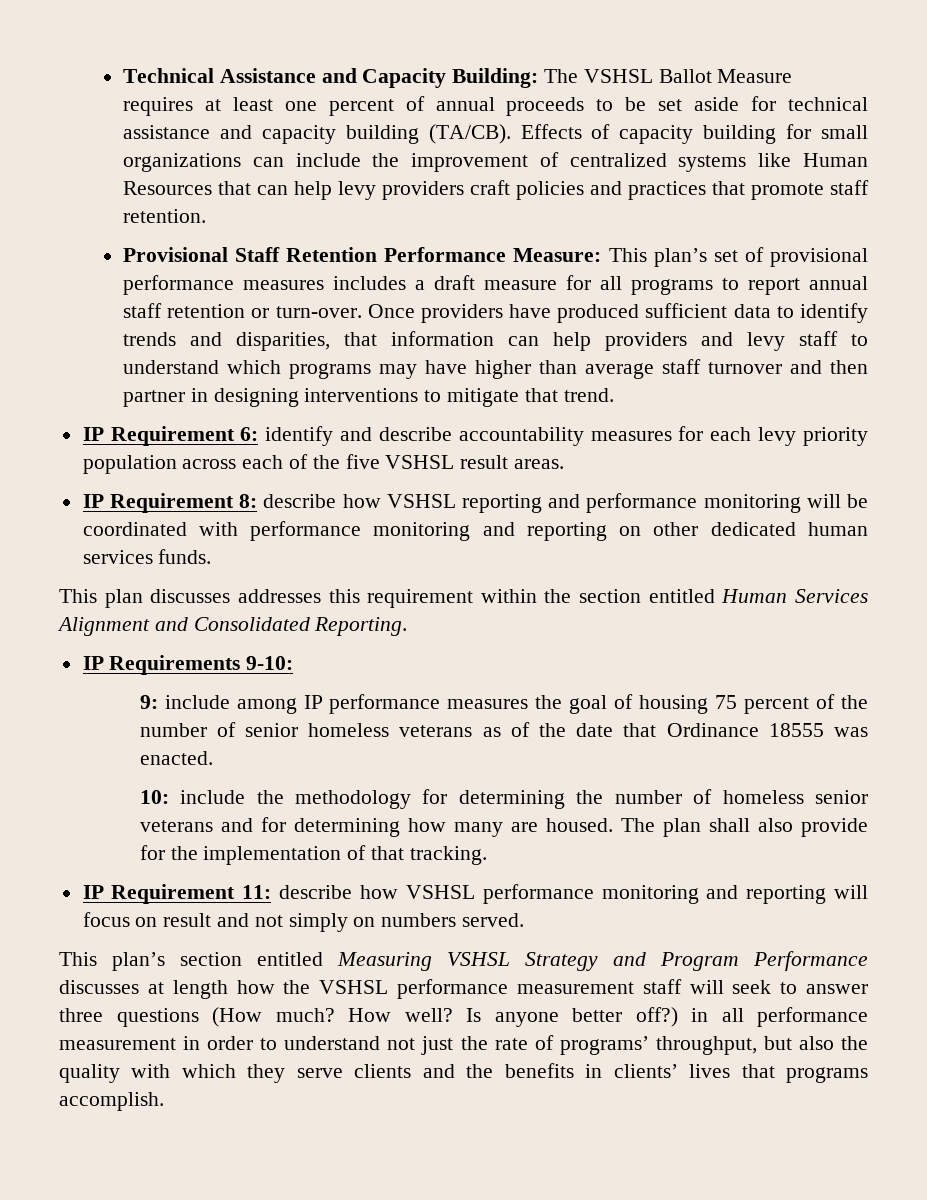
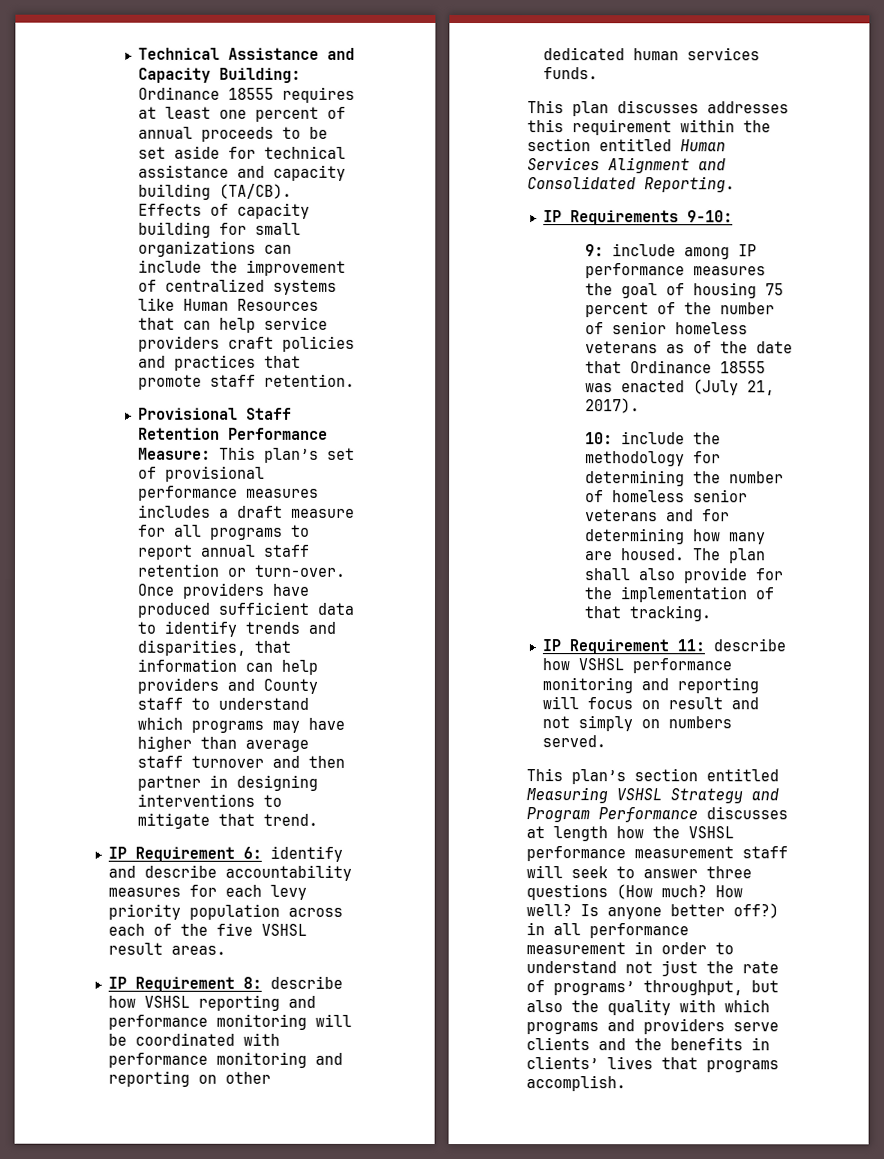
[544,69,793,83] The VSHSL Ballot Measure -> [137,86,274,100] Ordinance 18555
[337,181,376,200] levy -> [263,316,328,330] service
[746,332,785,351] levy -> [262,678,318,694] County
[139,751,213,765] enacted. -> [620,379,775,396] [584,398,640,414] enacted (July 21, 2017).
[247,1064,286,1083] they -> [526,1018,725,1035] programs and providers

